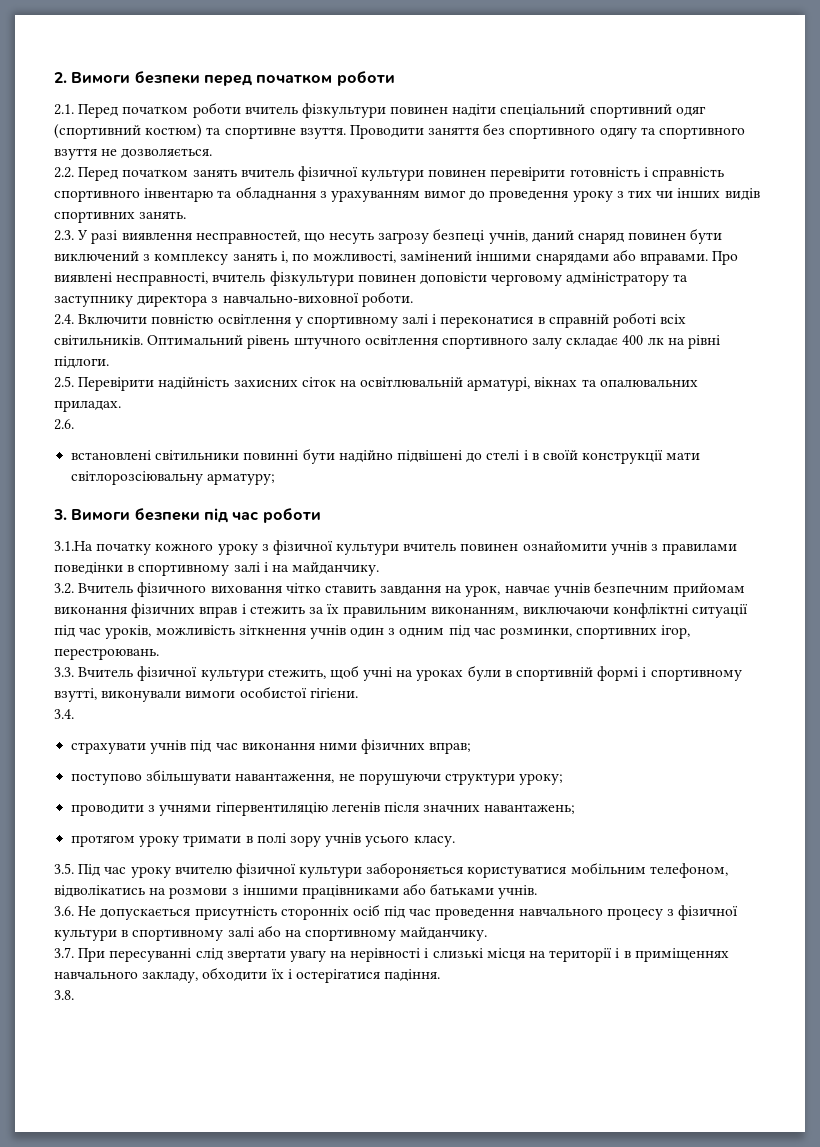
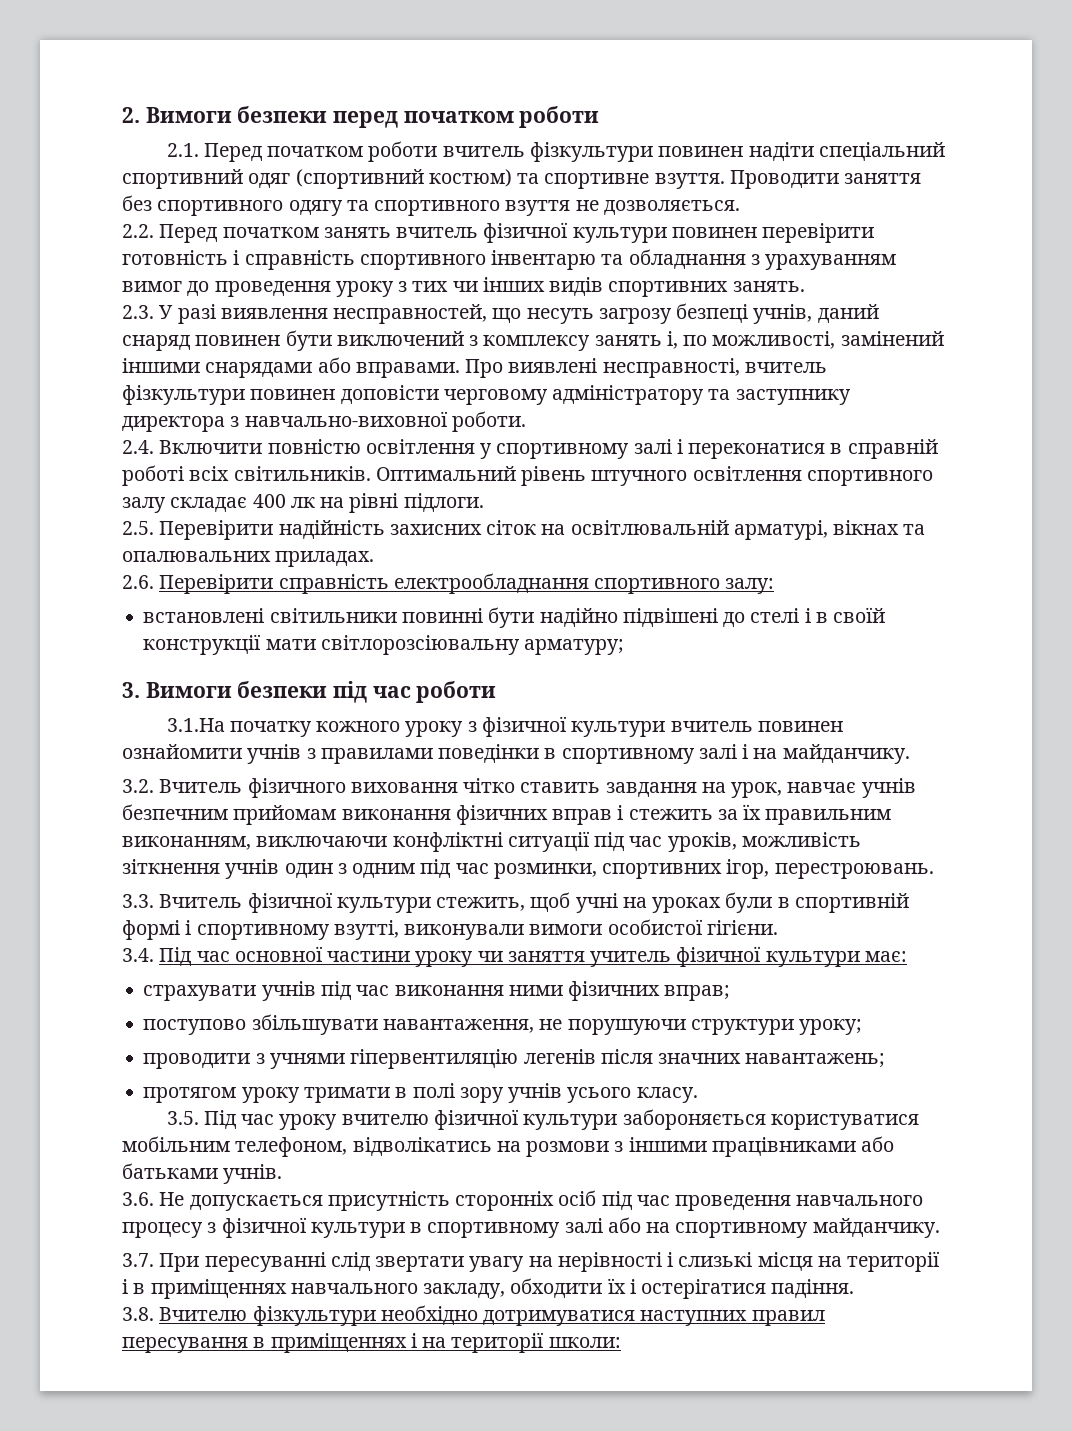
(74, 424) none -> [159,573,775,594] Перевірити справність електрообладнання спортивного залу:
(74, 714) none -> [159,946,907,967] Під час основної частини уроку чи заняття учитель фізичної культури має:
(74, 995) none -> [159,1305,825,1326] [122,1332,621,1353] Вчителю фізкультури необхідно дотримуватися наступних правил пересування в приміщеннях і на території школи:

